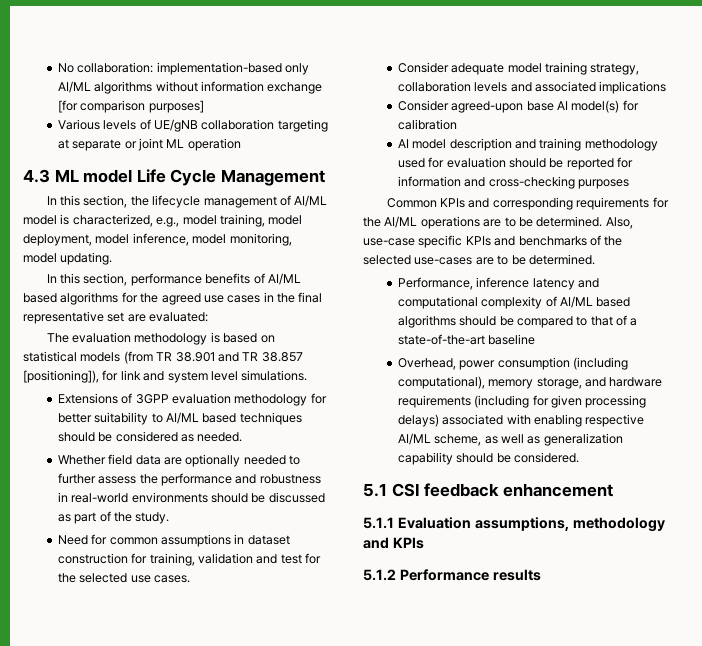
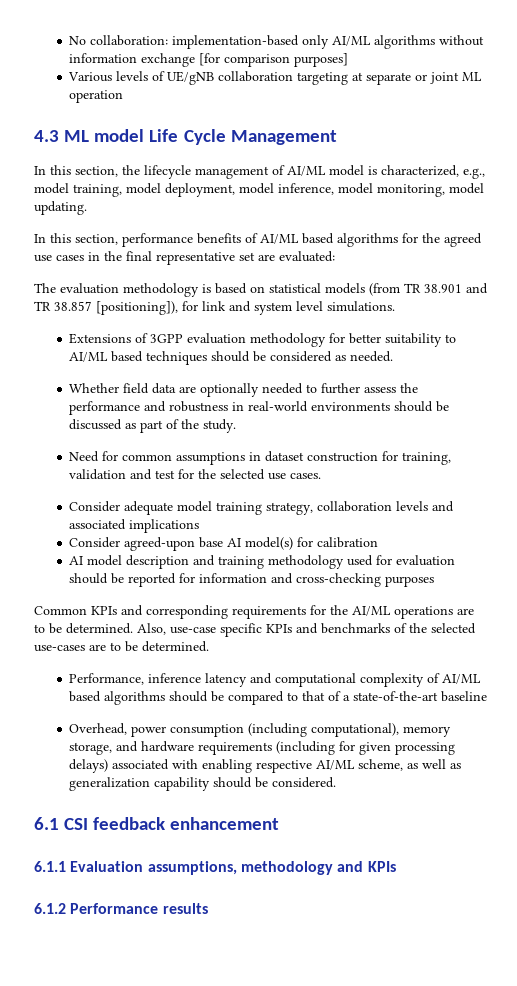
[363,483,387,497] 5.1 -> [34,817,59,830] 6.1
[363,517,394,529] 5.1.1 -> [34,861,66,872] 6.1.1
[363,569,396,581] 5.1.2 -> [34,903,66,914] 6.1.2

